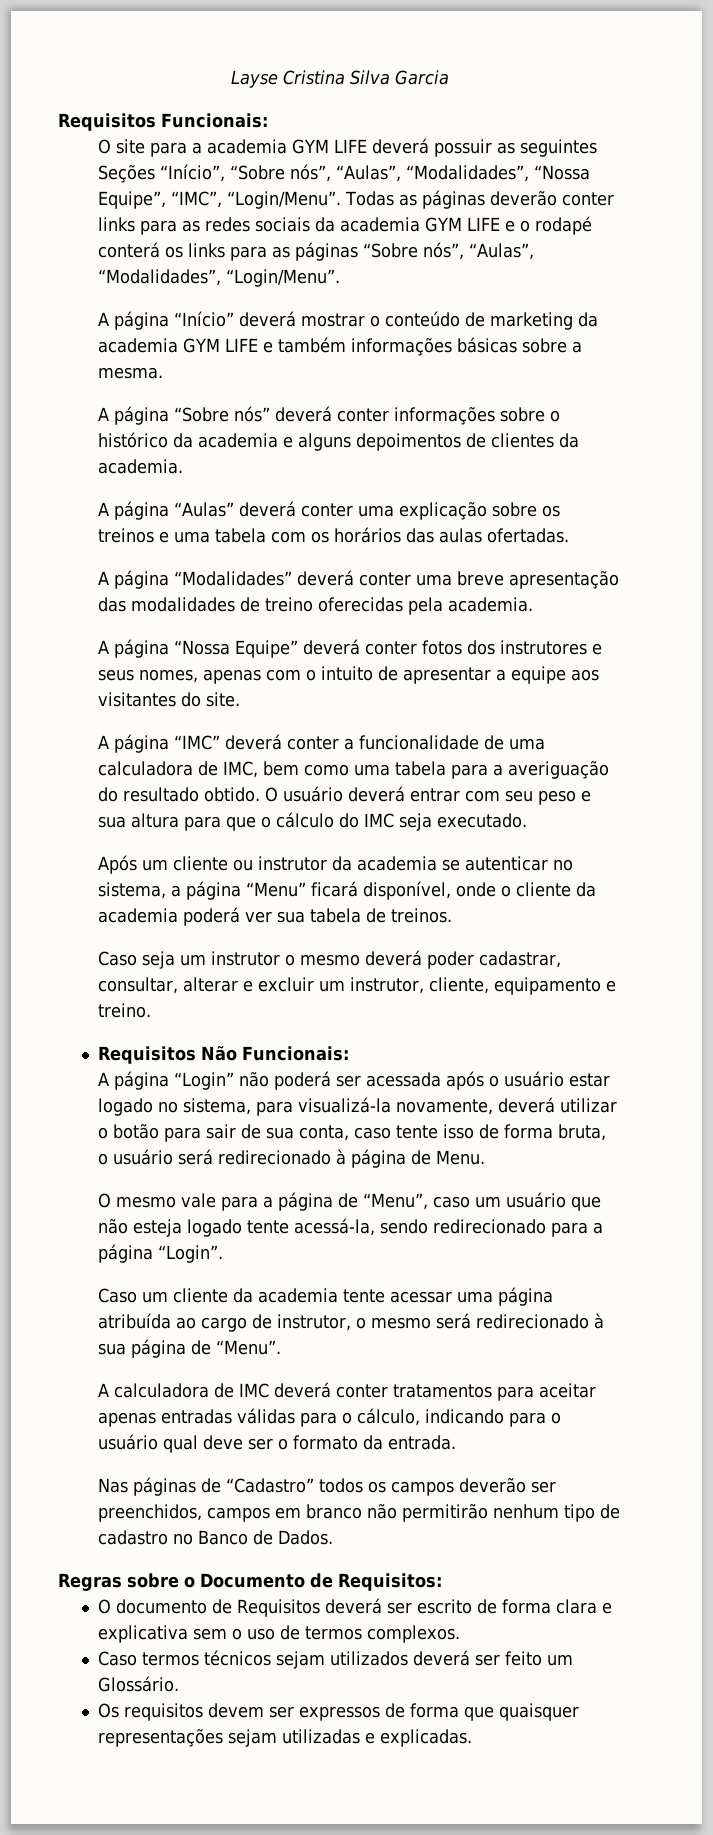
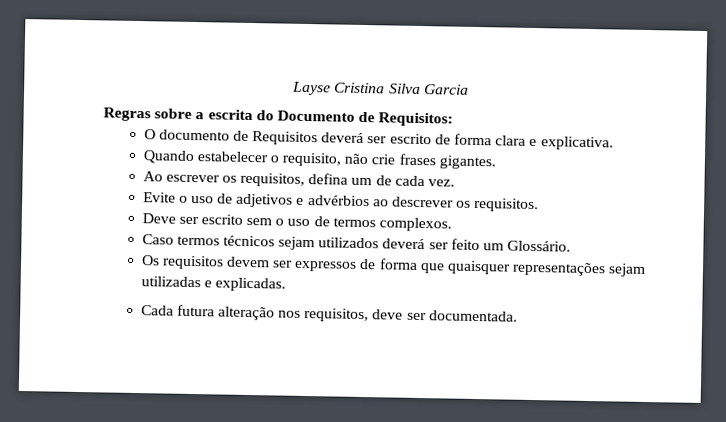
[58,113,268,131] [98,138,598,157] [98,164,591,183] [98,190,615,209] [98,216,593,235] [98,242,535,261] [98,269,341,287] [98,311,599,330] [98,337,583,356] [98,367,164,379] [98,406,561,425] [98,432,580,451] [98,459,184,474] [98,501,561,520] [98,527,570,543] [98,570,620,589] [98,597,534,615] [98,639,603,658] [98,666,600,684] [98,692,241,707] [98,734,546,753] [98,761,610,779] [98,786,592,805] [98,812,528,831] [98,855,574,874] [98,881,597,900] [98,907,453,926] [98,950,562,969] [98,977,617,995] [98,1003,152,1018] [98,1046,350,1064] [98,1071,611,1090] [98,1097,618,1116] [98,1124,607,1142] [98,1149,486,1168] [98,1192,602,1211] [98,1218,604,1237] [98,1244,224,1263] [98,1287,554,1306] [98,1313,605,1332] [98,1339,282,1358] [98,1382,597,1401] [98,1408,562,1427] [98,1434,457,1453] [98,1477,557,1496] [98,1504,621,1522] [98,1530,334,1545] [58,1573,195,1591] Requisitos Funcionais: // O site para a academia GYM LIFE deverá possuir as seguintes Seções “Início”, “Sobre nós”, “Aulas”, “Modalidades”, “Nossa Equipe”, “IMC”, “Login/Menu”. Todas as páginas deverão conter links para as redes sociais da academia GYM LIFE e o rodapé conterá os links para as páginas “Sobre nós”, “Aulas”, “Modalidades”, “Login/Menu”. // A página “Início” deverá mostrar o conteúdo de marketing da academia GYM LIFE e também informações básicas sobre a mesma. // A página “Sobre nós” deverá conter informações sobre o histórico da academia e alguns depoimentos de clientes da academia. // A página “Aulas” deverá conter uma explicação sobre os treinos e uma tabela com os horários das aulas ofertadas. // A página “Modalidades” deverá conter uma breve apresentação das modalidades de treino oferecidas pela academia. // A página “Nossa Equipe” deverá conter fotos dos instrutores e seus nomes, apenas com o intuito de apresentar a equipe aos visitantes do site. // A página “IMC” deverá conter a funcionalidade de uma calculadora de IMC, bem como uma tabela para a averiguação do resultado obtido. O usuário deverá entrar com seu peso e sua altura para que o cálculo do IMC seja executado. // Após um cliente ou instrutor da academia se autenticar no sistema, a página “Menu” ficará disponível, onde o cliente da academia poderá ver sua tabela de treinos. // Caso seja um instrutor o mesmo deverá poder cadastrar, consultar, alterar e excluir um instrutor, cliente, equipamento e treino. // Requisitos Não Funcionais: // A página “Login” não poderá ser acessada após o usuário estar logado no sistema, para visualizá-la novamente, deverá utilizar o botão para sair de sua conta, caso tente isso de forma bruta, o usuário será redirecionado à página de Menu. // O mesmo vale para a página de “Menu”, caso um usuário que não esteja logado tente acessá-la, sendo redirecionado para a página “Login”. // Caso um cliente da academia tente acessar uma página atribuída ao cargo de instrutor, o mesmo será redirecionado à sua página de “Menu”. // A calculadora de IMC deverá conter tratamentos para aceitar apenas entradas válidas para o cálculo, indicando para o usuário qual deve ser o formato da entrada. // Nas páginas de “Cadastro” todos os campos deverão ser preenchidos, campos em branco não permitirão nenhum tipo de cadastro no Banco de Dados. // Regras sobre o -> [103,107,274,122] Regras sobre a escrita do
[98,1625,189,1643] explicativa -> [540,136,614,151] [142,150,496,170] [142,171,455,187] [142,192,540,213] [141,213,243,225] explicativa. // Quando estabelecer o requisito, não crie frases gigantes. // Ao escrever os requisitos, defina um de cada vez. // Evite o uso de adjetivos e advérbios ao descrever os requisitos. // Deve ser escrito
(473, 1738) none -> [140,304,518,323] // Cada futura alteração nos requisitos, deve ser documentada.

